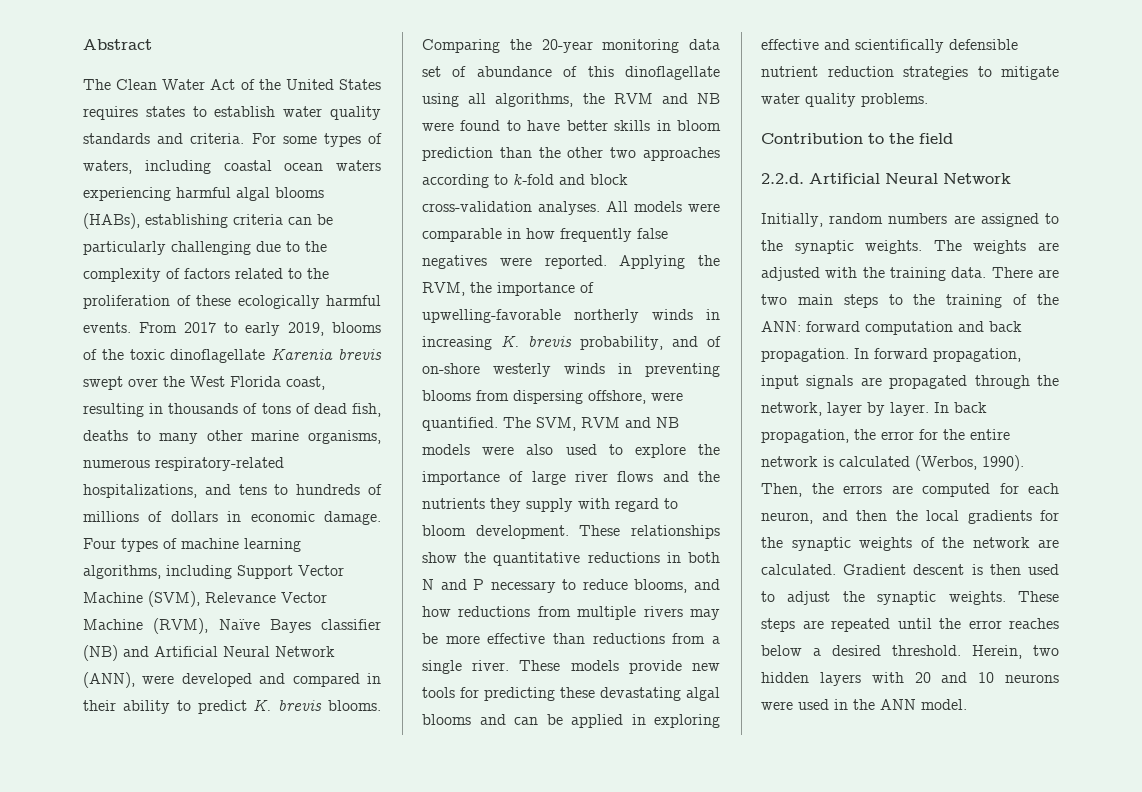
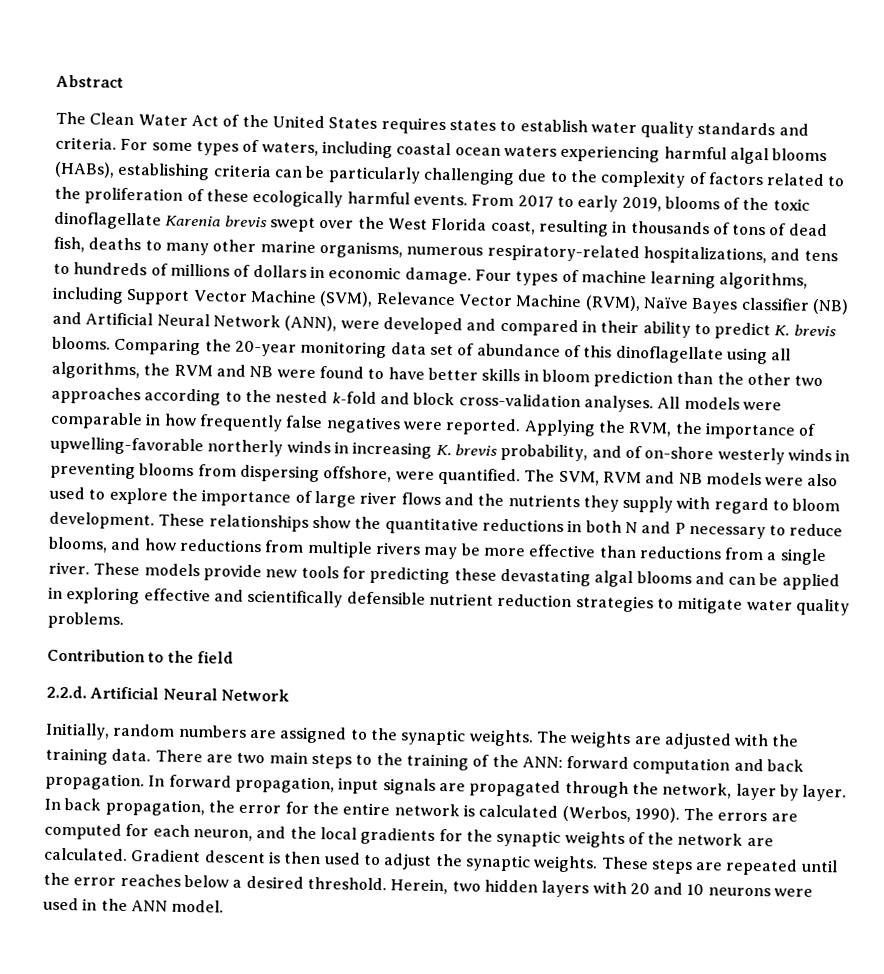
(508, 179) none -> [244,389,329,404] the nested
[761,483,834,497] Then, the -> [683,807,715,821] The
[856,510,887,521] then -> (287, 832) none

